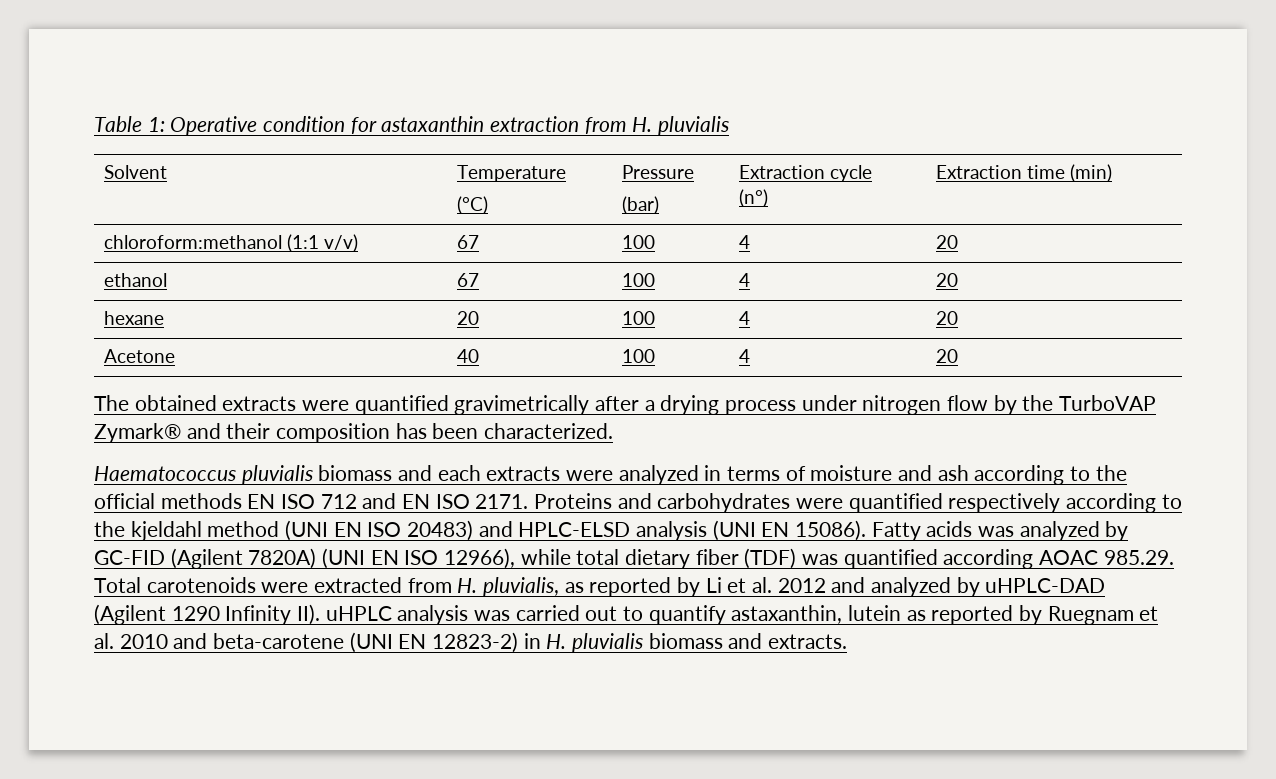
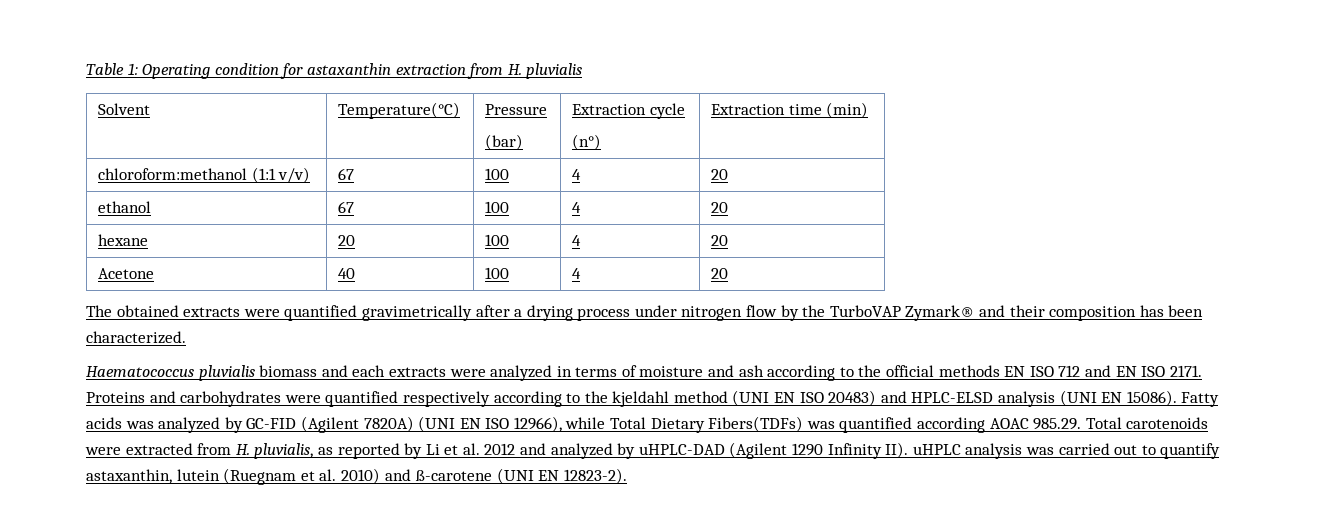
[170,116,258,136] Operative -> [142,64,211,79] Operating
[456,165,566,182] [456,196,488,214] Temperature // (°C) -> [338,102,461,119] Temperature(°C)
[576,548,797,569] total dietary fiber (TDF) -> [610,416,804,433] Total Dietary Fibers(TDFs)
[906,605,1159,625] [94,632,848,653] as reported by Ruegnam et al. 2010 and beta-carotene (UNI EN 12823-2) in H. pluvialis biomass and extracts. -> [223,468,627,485] (Ruegnam et al. 2010) and ß-carotene (UNI EN 12823-2).

